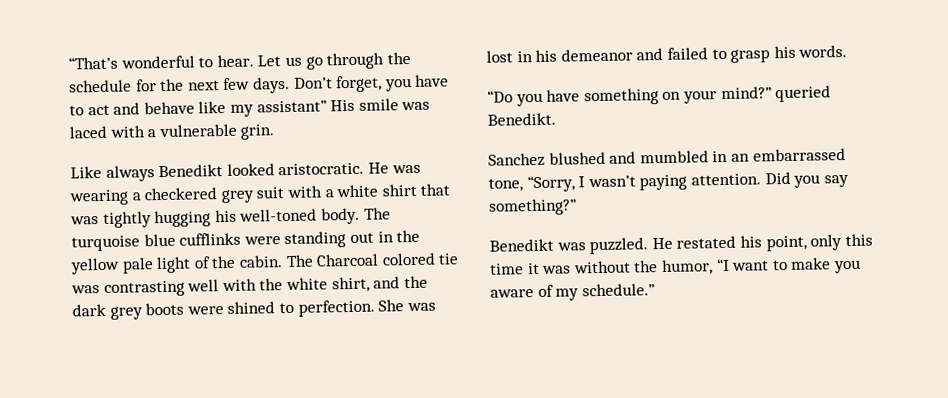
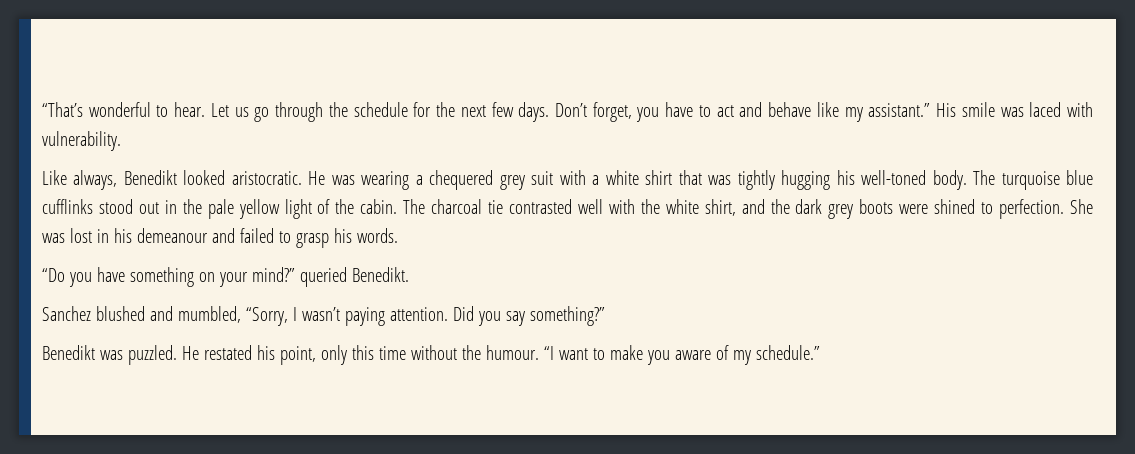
[256,100,327,113] assistant” -> [868,103,931,117] assistant.”
[147,123,276,140] a vulnerable grin. -> [42,131,121,151] vulnerability.
[105,165,155,182] always -> [73,170,118,190] always,
[144,187,218,201] checkered -> [429,170,494,190] chequered
[243,231,347,249] were standing -> [98,199,133,214] stood
[70,257,154,275] yellow pale -> [207,199,280,219] pale yellow
[316,252,460,267] [71,280,185,297] Charcoal colored tie was contrasting -> [431,199,573,214] charcoal tie contrasted
[560,48,633,62] demeanor -> [136,228,208,243] demeanour
[639,148,846,164] [488,178,523,192] mumbled in an embarrassed tone, -> [177,306,241,323] mumbled,
[527,262,572,275] it was -> (406, 353) none
[661,259,713,276] humor, -> [485,345,539,360] humour.

